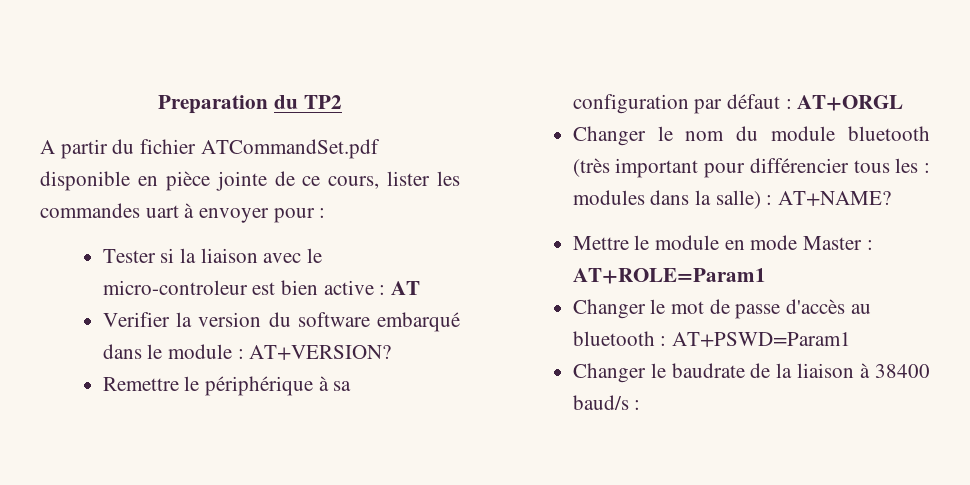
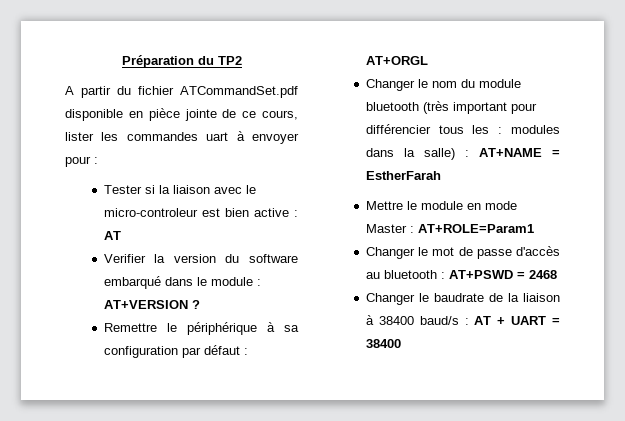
[158,95,269,114] Preparation -> [121,55,194,68] Préparation
[249,345,392,360] AT+VERSION? -> [103,300,200,309] AT+VERSION ?
[778,191,892,206] AT+NAME? -> [478,148,560,157] [365,171,441,180] AT+NAME = EstherFarah
[672,332,852,347] AT+PSWD=Param1 -> [448,270,557,279] AT+PSWD = 2468
(641, 405) none -> [474,316,560,325] [365,339,401,348] AT + UART = 38400

